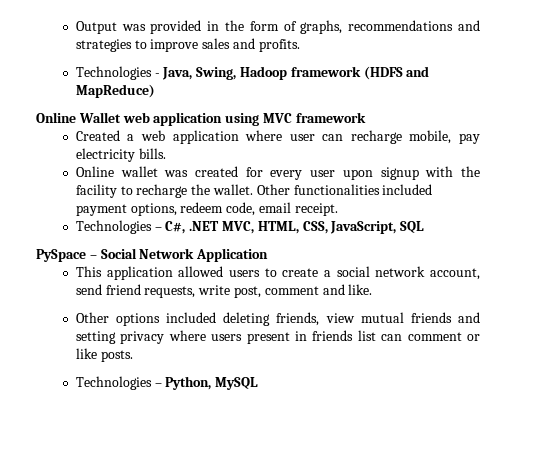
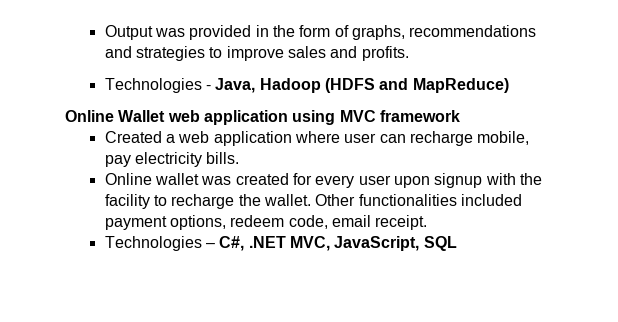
[196,66,361,80] Swing, Hadoop framework -> [259,78,321,93] Hadoop
[257,221,328,234] HTML, CSS, -> (330, 243) none
[36,248,269,262] [75,266,481,280] [75,284,373,298] [75,312,480,326] [75,330,480,344] [75,348,133,362] [75,376,259,390] // PySpace – Social Network Application // This application allowed users to create a social network account, send friend requests, write post, comment and like. // Other options included deleting friends, view mutual friends and setting privacy where users present in friends list can comment or like posts. // Technologies – Python, MySQL -> (457, 243) none

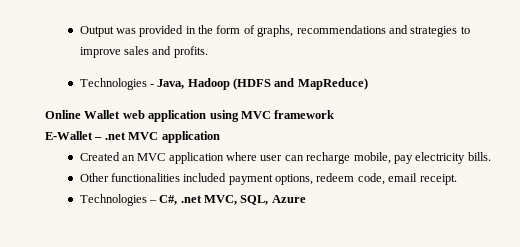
(460, 116) none -> [45,131,220,143] // E-Wallet – .net MVC application
[165,131,210,143] a web -> [121,153,166,161] an MVC
[104,173,542,188] [104,194,311,209] Online wallet was created for every user upon signup with the facility to recharge the wallet. -> (491, 156) none
[248,236,457,251] .NET MVC, JavaScript, SQL -> [180,195,306,205] .net MVC, SQL, Azure

